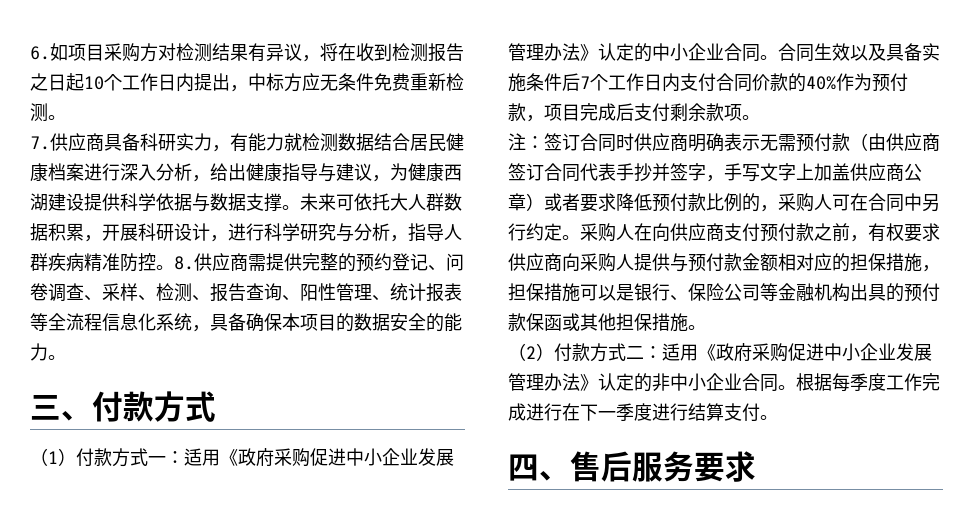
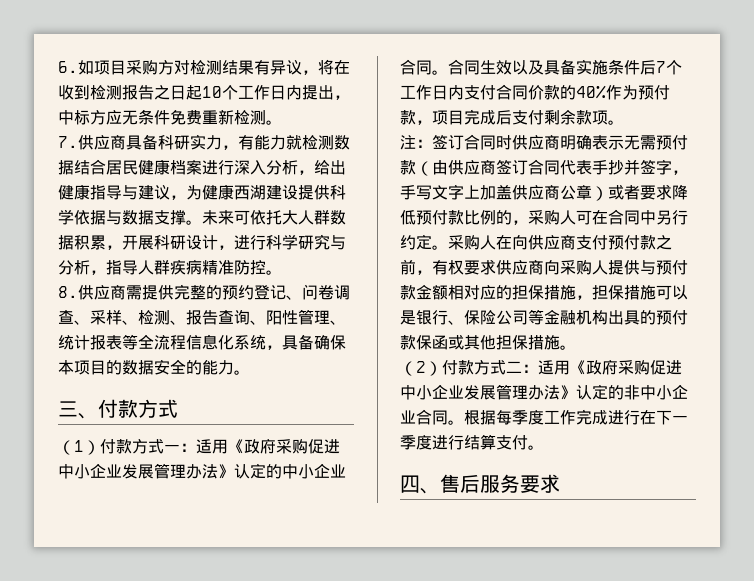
(174, 267) none -> (282, 272) //

